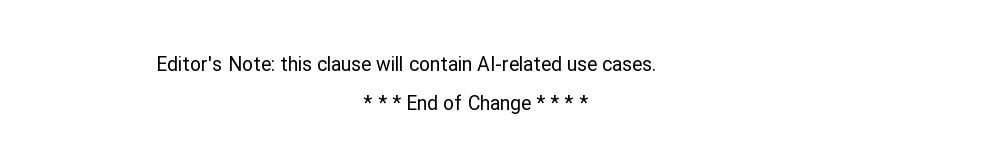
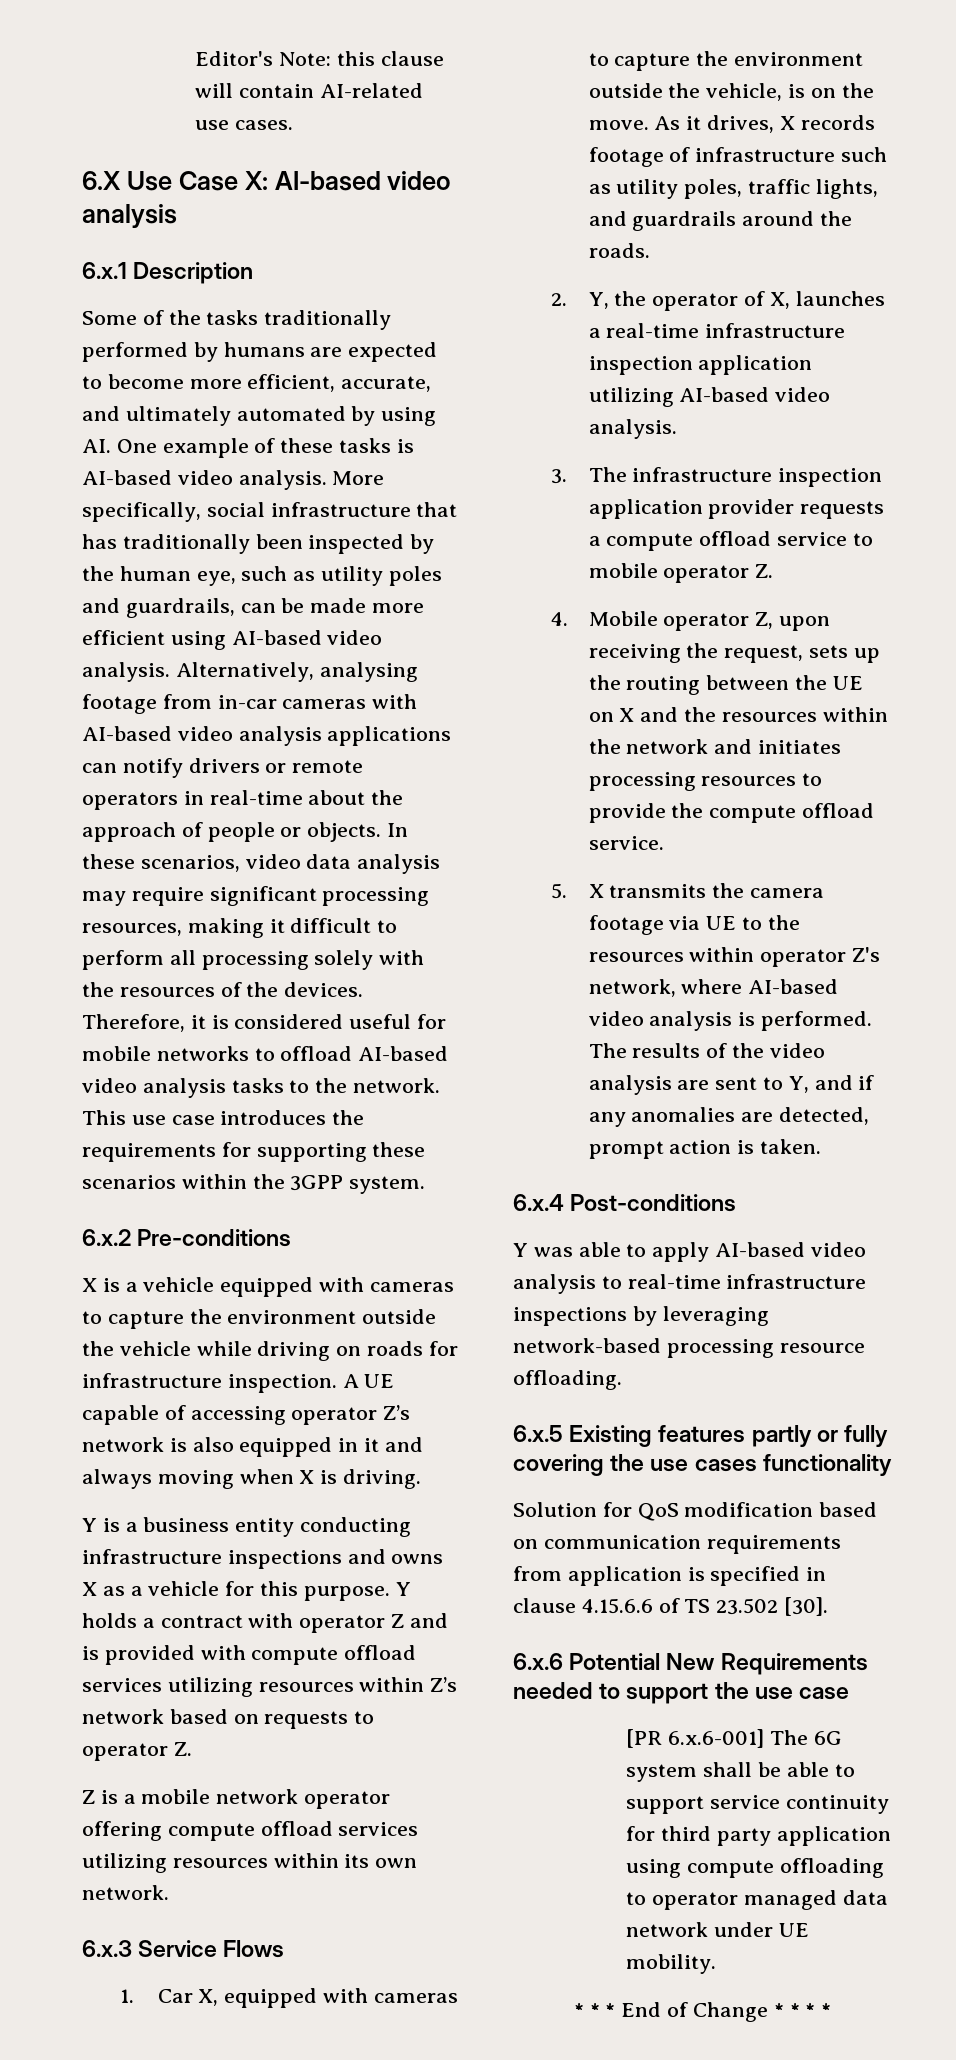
(657, 65) none -> [82,171,452,191] [82,204,177,228] [82,262,254,284] [82,310,392,330] [82,342,438,362] [82,374,432,392] [82,406,437,426] [82,438,414,458] [82,470,385,490] [82,502,458,522] [82,534,435,554] [82,566,442,586] [82,598,425,618] [82,630,383,650] [82,662,418,682] [82,694,418,714] [82,726,452,746] [82,758,364,778] [82,790,404,810] [82,822,409,842] [82,854,441,874] [82,886,430,906] [82,918,398,938] [82,950,425,970] [82,982,364,997] [82,1014,447,1032] [82,1046,449,1061] [82,1078,441,1098] [82,1110,365,1125] [82,1142,426,1162] [82,1174,426,1194] [82,1229,292,1247] [82,1277,454,1297] [82,1309,437,1329] [82,1341,458,1361] [82,1373,395,1393] [82,1405,411,1425] [82,1437,423,1457] [82,1469,422,1489] [82,1517,412,1537] [82,1549,444,1569] [82,1581,411,1601] [82,1613,448,1633] [82,1645,417,1665] [82,1677,458,1697] [82,1709,375,1729] [82,1742,192,1761] [82,1789,391,1809] [82,1821,419,1841] [82,1853,418,1873] [82,1885,169,1900] [82,1940,285,1958] [119,1988,458,2008] [588,51,863,71] [588,83,874,101] [588,115,875,133] [588,147,887,167] [588,179,878,199] [588,211,852,231] [588,243,650,258] [550,291,885,311] [588,323,846,338] [588,355,813,375] [588,387,831,407] [588,419,677,439] [550,467,883,487] [588,499,885,519] [588,531,873,551] [588,563,774,583] [550,611,830,631] [588,643,880,663] [588,675,863,695] [588,707,888,722] [588,739,841,754] [588,772,823,791] [588,803,874,823] [588,836,664,850] [550,883,824,899] [588,915,800,935] [588,947,880,967] [588,979,839,997] [588,1011,872,1031] [588,1043,825,1058] [588,1075,875,1095] [588,1107,869,1127] [588,1139,821,1159] [513,1194,737,1212] [513,1242,866,1262] [513,1274,867,1294] [513,1306,769,1326] [513,1338,865,1358] [513,1370,622,1390] [513,1425,889,1447] [513,1454,892,1476] [513,1502,878,1521] [513,1535,841,1554] [513,1566,827,1586] [513,1597,829,1616] [513,1653,868,1675] [513,1682,850,1704] [626,1729,842,1748] [626,1762,855,1782] [626,1795,889,1814] [626,1826,891,1846] [626,1858,884,1878] [626,1890,888,1910] [626,1922,809,1937] [626,1954,717,1974] // 6.X Use Case X: AI-based video analysis // 6.x.1 Description // Some of the tasks traditionally performed by humans are expected to become more efficient, accurate, and ultimately automated by using AI. One example of these tasks is AI-based video analysis. More specifically, social infrastructure that has traditionally been inspected by the human eye, such as utility poles and guardrails, can be made more efficient using AI-based video analysis. Alternatively, analysing footage from in-car cameras with AI-based video analysis applications can notify drivers or remote operators in real-time about the approach of people or objects. In these scenarios, video data analysis may require significant processing resources, making it difficult to perform all processing solely with the resources of the devices. Therefore, it is considered useful for mobile networks to offload AI-based video analysis tasks to the network. This use case introduces the requirements for supporting these scenarios within the 3GPP system. // 6.x.2 Pre-conditions // X is a vehicle equipped with cameras to capture the environment outside the vehicle while driving on roads for infrastructure inspection. A UE capable of accessing operator Z’s network is also equipped in it and always moving when X is driving. // Y is a business entity conducting infrastructure inspections and owns X as a vehicle for this purpose. Y holds a contract with operator Z and is provided with compute offload services utilizing resources within Z’s network based on requests to operator Z. // Z is a mobile network operator offering compute offload services utilizing resources within its own network. // 6.x.3 Service Flows // 1. Car X, equipped with cameras to capture the environment outside the vehicle, is on the move. As it drives, X records footage of infrastructure such as utility poles, traffic lights, and guardrails around the roads. // 2. Y, the operator of X, launches a real-time infrastructure inspection application utilizing AI-based video analysis. // 3. The infrastructure inspection application provider requests a compute offload service to mobile operator Z. // 4. Mobile operator Z, upon receiving the request, sets up the routing between the UE on X and the resources within the network and initiates processing resources to provide the compute offload service. // 5. X transmits the camera footage via UE to the resources within operator Z's network, where AI-based video analysis is performed. The results of the video analysis are sent to Y, and if any anomalies are detected, prompt action is taken. // 6.x.4 Post-conditions // Y was able to apply AI-based video analysis to real-time infrastructure inspections by leveraging network-based processing resource offloading. // 6.x.5 Existing features partly or fully covering the use cases functionality // Solution for QoS modification based on communication requirements from application is specified in clause 4.15.6.6 of TS 23.502 [30]. // 6.x.6 Potential New Requirements needed to support the use case // [PR 6.x.6-001] The 6G system shall be able to support service continuity for third party application using compute offloading to operator managed data network under UE mobility.

